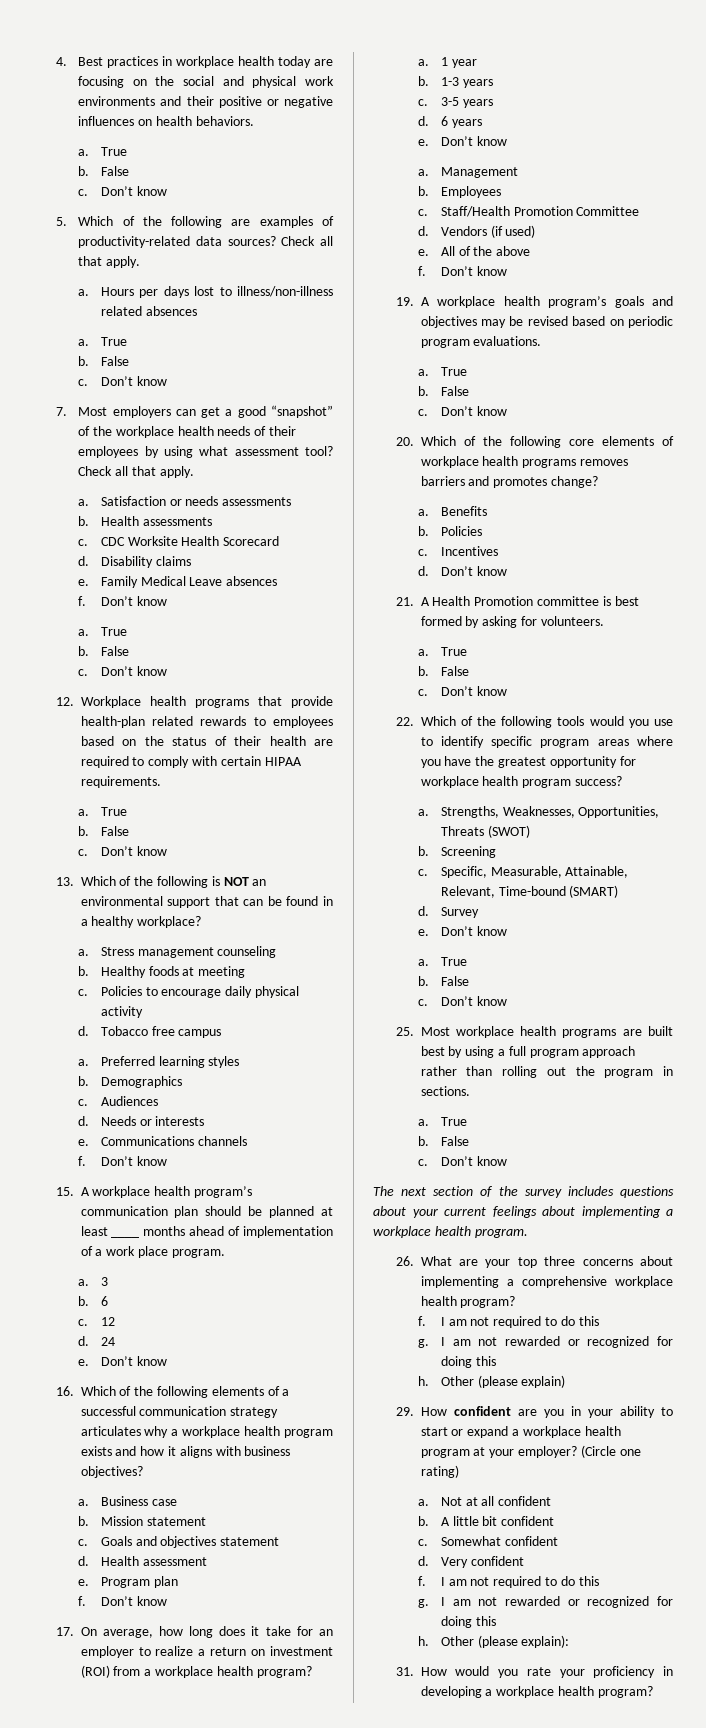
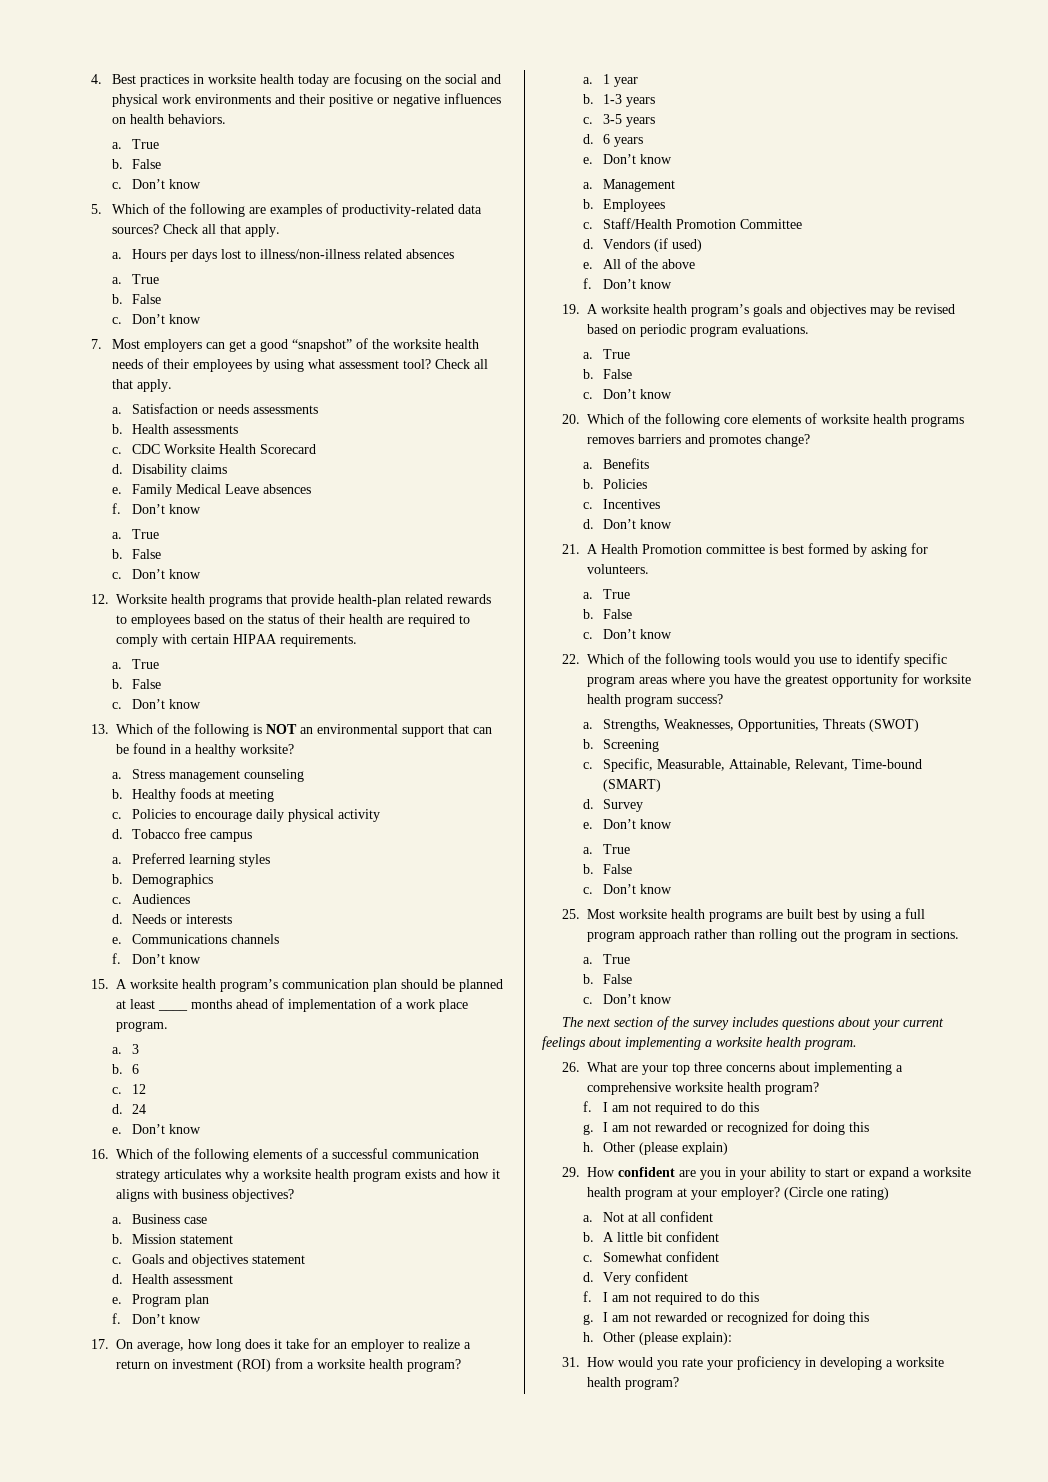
[176,56,235,68] workplace -> [207,74,256,84] worksite
[115,426,174,438] workplace -> [392,339,441,349] worksite
[80,696,141,708] Workplace -> [116,594,168,604] Worksite
[137,916,202,928] workplace? -> [240,744,295,754] worksite?
[92,1186,151,1198] workplace -> [130,979,179,989] worksite
[182,1426,241,1438] workplace -> [263,1169,312,1179] worksite
[154,1666,213,1678] workplace -> [317,1359,366,1369] worksite
[437,296,496,308] workplace -> [601,304,650,314] worksite
[420,456,479,468] workplace -> [821,414,870,424] worksite
[420,776,479,788] workplace -> [923,674,972,684] worksite
[455,1026,514,1038] workplace -> [619,909,668,919] worksite
[373,1226,431,1238] workplace -> [716,1037,762,1047] worksite
[615,1276,673,1288] workplace -> [675,1082,724,1092] worksite
[522,1426,581,1438] workplace -> [923,1167,972,1177] worksite
[496,1686,555,1698] workplace -> [896,1357,945,1367] worksite

